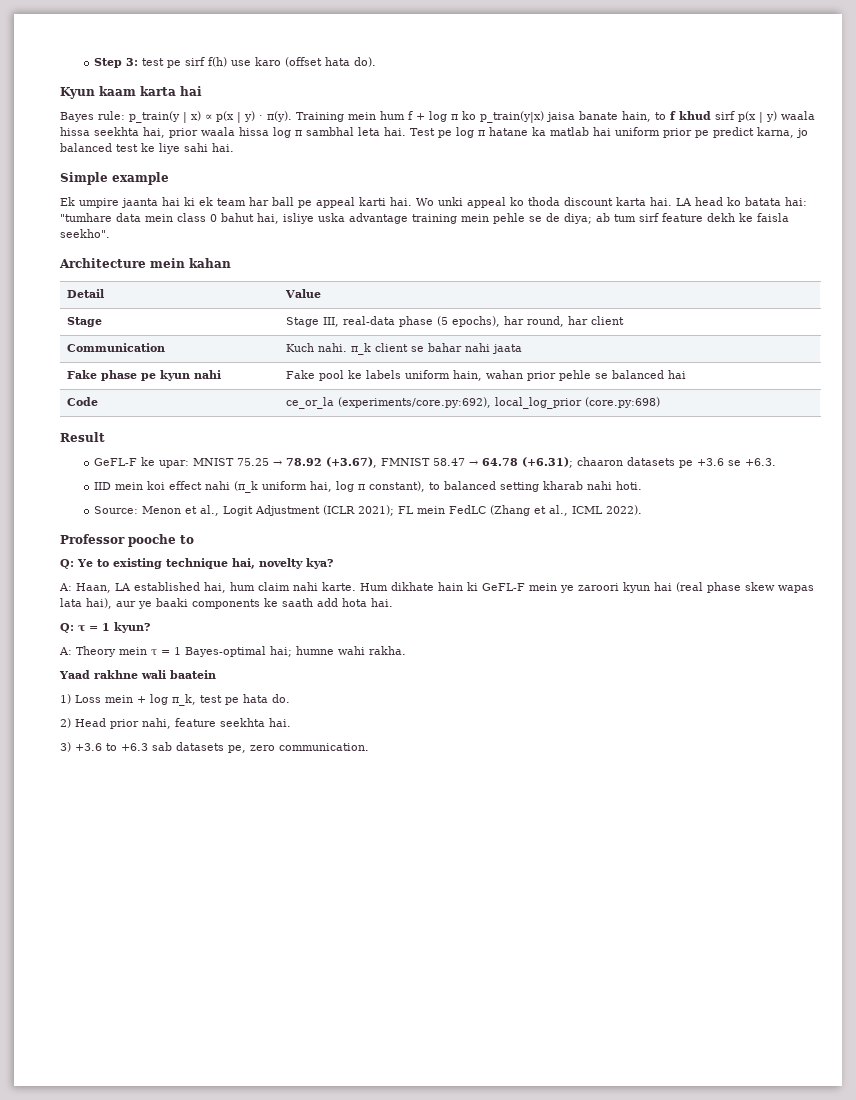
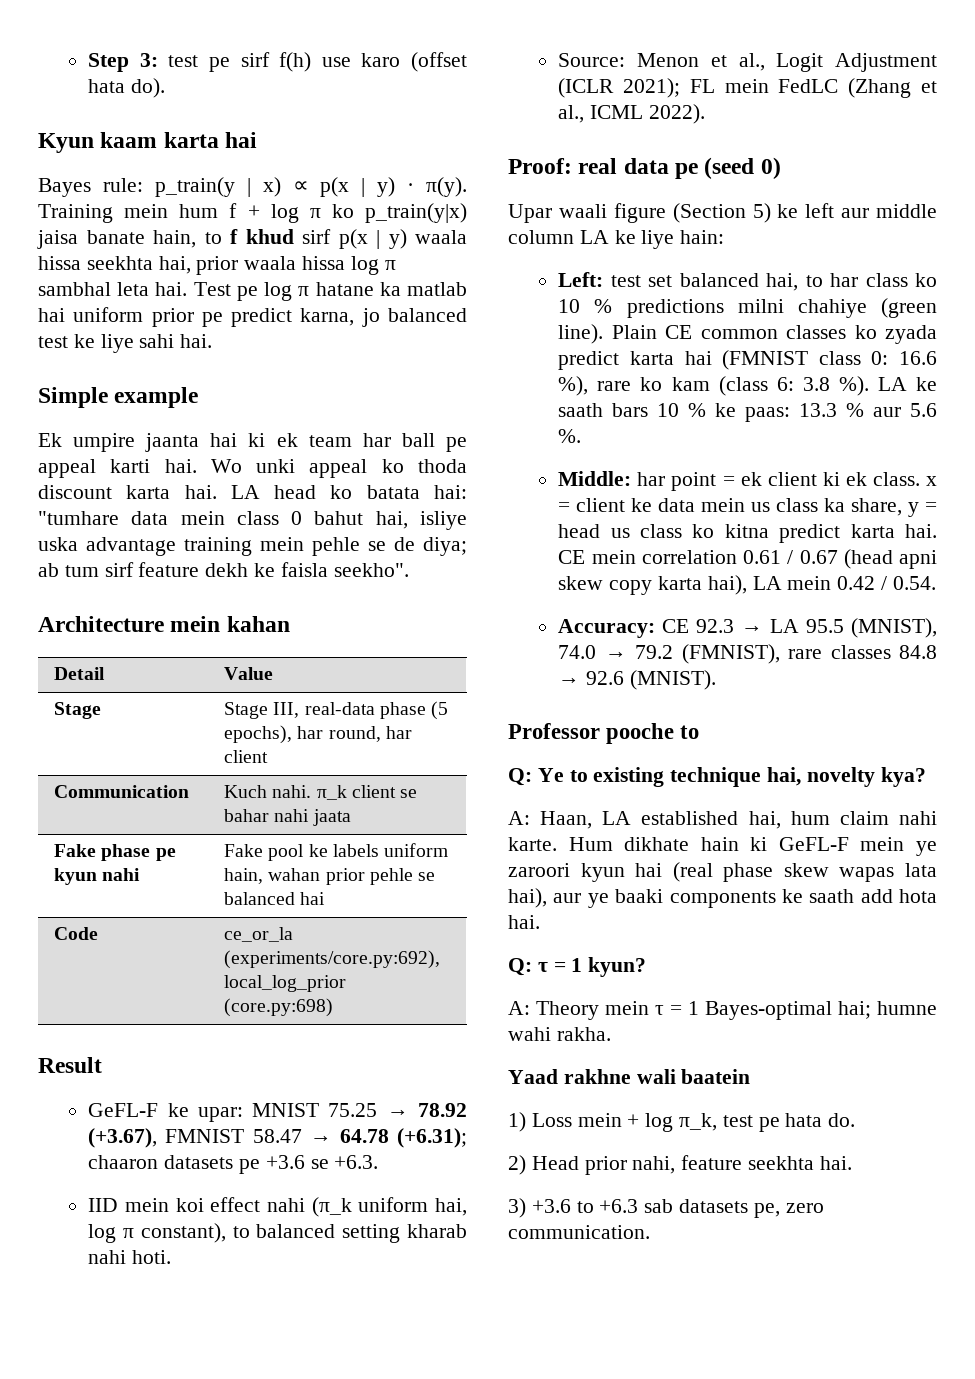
(643, 510) none -> [508,157,781,179] [508,203,937,223] [508,230,725,249] [558,272,937,291] [558,298,937,318] [558,324,937,344] [558,350,937,370] [558,376,937,396] [558,403,937,422] [558,429,582,443] [558,471,937,491] [558,498,938,517] [558,524,937,543] [558,549,937,569] [558,575,936,595] [558,618,937,638] [558,644,937,664] [558,670,716,690] // Proof: real data pe (seed 0) // Upar waali figure (Section 5) ke left aur middle column LA ke liye hain: // Left: test set balanced hai, to har class ko 10 % predictions milni chahiye (green line). Plain CE common classes ko zyada predict karta hai (FMNIST class 0: 16.6 %), rare ko kam (class 6: 3.8 %). LA ke saath bars 10 % ke paas: 13.3 % aur 5.6 %. // Middle: har point = ek client ki ek class. x = client ke data mein us class ka share, y = head us class ko kitna predict karta hai. CE mein correlation 0.61 / 0.67 (head apni skew copy karta hai), LA mein 0.42 / 0.54. // Accuracy: CE 92.3 → LA 95.5 (MNIST), 74.0 → 79.2 (FMNIST), rare classes 84.8 → 92.6 (MNIST).

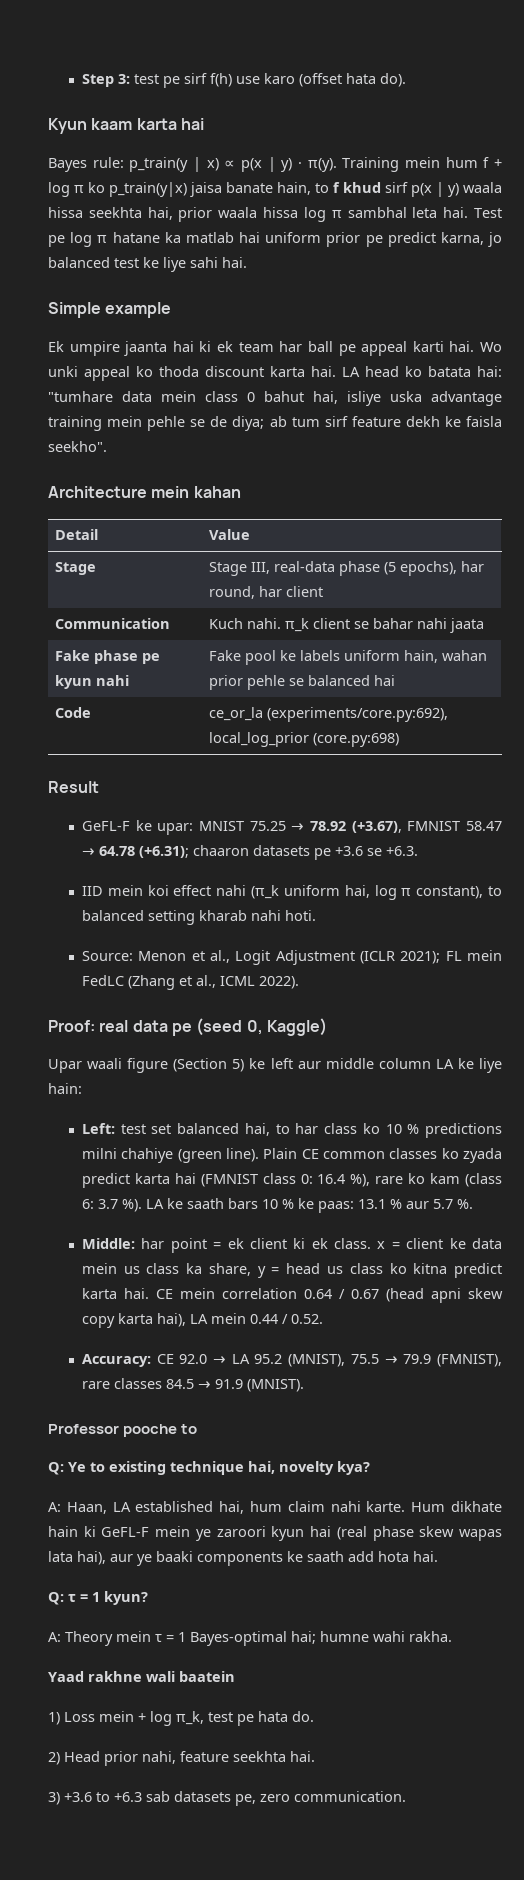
[760,157,781,179] 0) -> [246,1018,327,1036] 0, Kaggle)
[899,351,937,365] 16.6 -> [317,1174,346,1184] 16.4
[802,377,830,391] 3.8 -> [97,1199,118,1209] 3.7
[799,403,838,417] 13.3 -> [357,1199,386,1209] 13.1
[910,403,937,417] 5.6 -> [432,1199,453,1209] 5.7
[743,550,782,564] 0.61 -> [303,1289,332,1299] 0.64
[837,576,936,590] 0.42 / 0.54. -> [249,1314,323,1324] 0.44 / 0.52.
[696,619,735,633] 92.3 -> [179,1354,208,1364] 92.0
[806,618,937,638] [558,644,937,664] [558,671,625,685] 95.5 (MNIST), 74.0 → 79.2 (FMNIST), rare classes 84.8 → 92.6 -> [254,1354,502,1367] [81,1378,243,1389] 95.2 (MNIST), 75.5 → 79.9 (FMNIST), rare classes 84.5 → 91.9

